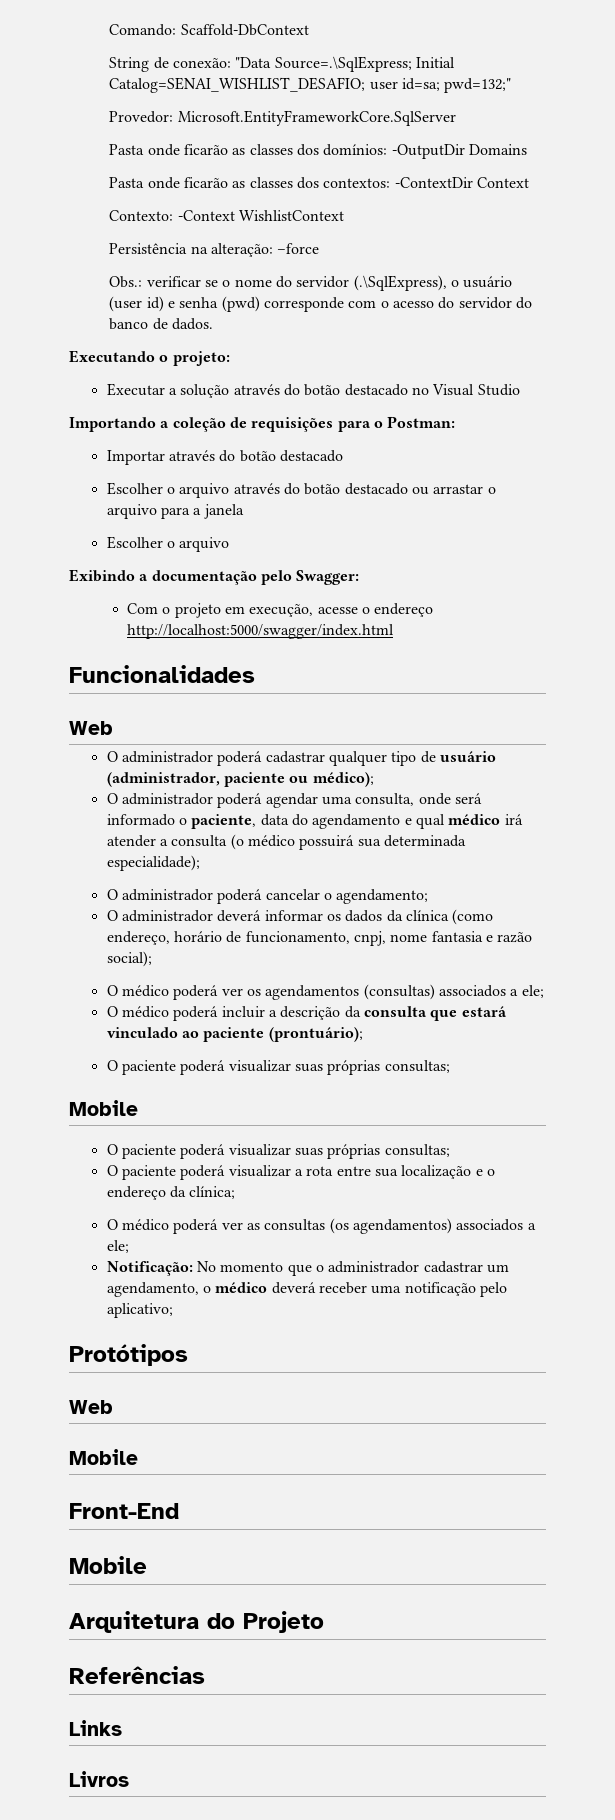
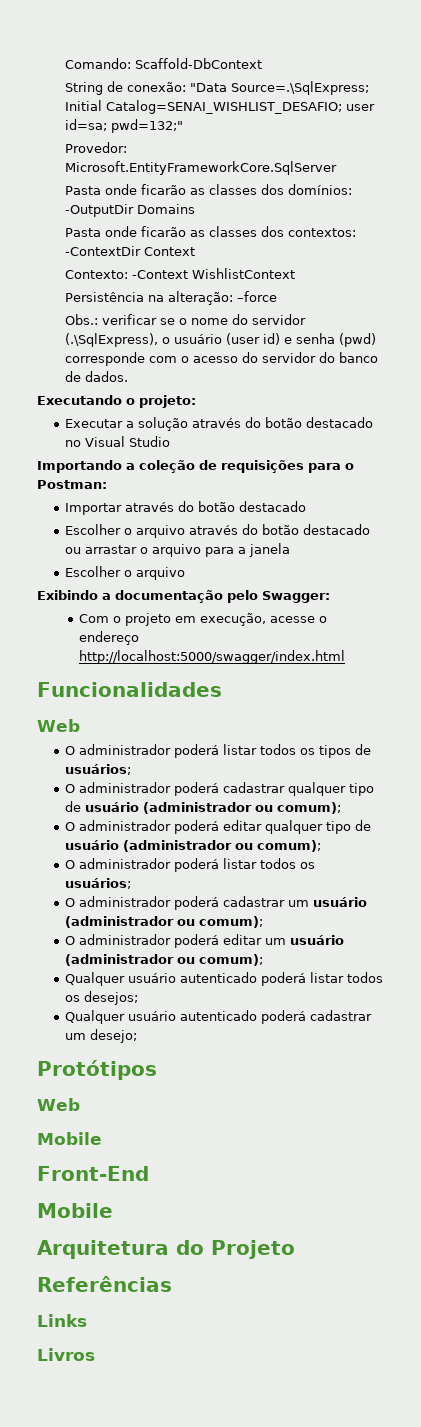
(113, 728) none -> [64,744,371,758] [64,764,131,775] // O administrador poderá listar todos os tipos de usuários;
[106,772,374,787] [106,793,483,808] [106,814,523,829] [106,834,467,850] [106,855,200,871] [106,889,429,904] [106,909,494,925] [106,931,533,946] [106,951,152,967] [106,984,544,1000] [106,1006,507,1021] [106,1027,363,1042] [106,1060,450,1075] [69,1100,138,1116] [106,1144,450,1159] [106,1165,496,1180] [106,1186,236,1200] [106,1218,536,1234] [106,1240,129,1253] [106,1261,510,1276] [106,1282,508,1297] [106,1303,173,1318] (administrador, paciente ou médico); // O administrador poderá agendar uma consulta, onde será informado o paciente, data do agendamento e qual médico irá atender a consulta (o médico possuirá sua determinada especialidade); // O administrador poderá cancelar o agendamento; // O administrador deverá informar os dados da clínica (como endereço, horário de funcionamento, cnpj, nome fantasia e razão social); // O médico poderá ver os agendamentos (consultas) associados a ele; // O médico poderá incluir a descrição da consulta que estará vinculado ao paciente (prontuário); // O paciente poderá visualizar suas próprias consultas; // Mobile // O paciente poderá visualizar suas próprias consultas; // O paciente poderá visualizar a rota entre sua localização e o endereço da clínica; // O médico poderá ver as consultas (os agendamentos) associados a ele; // Notificação: No momento que o administrador cadastrar um agendamento, o médico deverá receber uma notificação pelo aplicativo; -> [142,802,341,814] [64,820,371,834] [64,840,321,852] [64,858,315,872] [64,878,131,889] [64,896,367,910] [64,916,263,928] [64,934,344,948] [64,954,263,966] [64,972,383,986] [64,991,138,1005] [64,1010,372,1024] [64,1029,137,1043] (administrador ou comum); // O administrador poderá editar qualquer tipo de usuário (administrador ou comum); // O administrador poderá listar todos os usuários; // O administrador poderá cadastrar um usuário (administrador ou comum); // O administrador poderá editar um usuário (administrador ou comum); // Qualquer usuário autenticado poderá listar todos os desejos; // Qualquer usuário autenticado poderá cadastrar um desejo;

